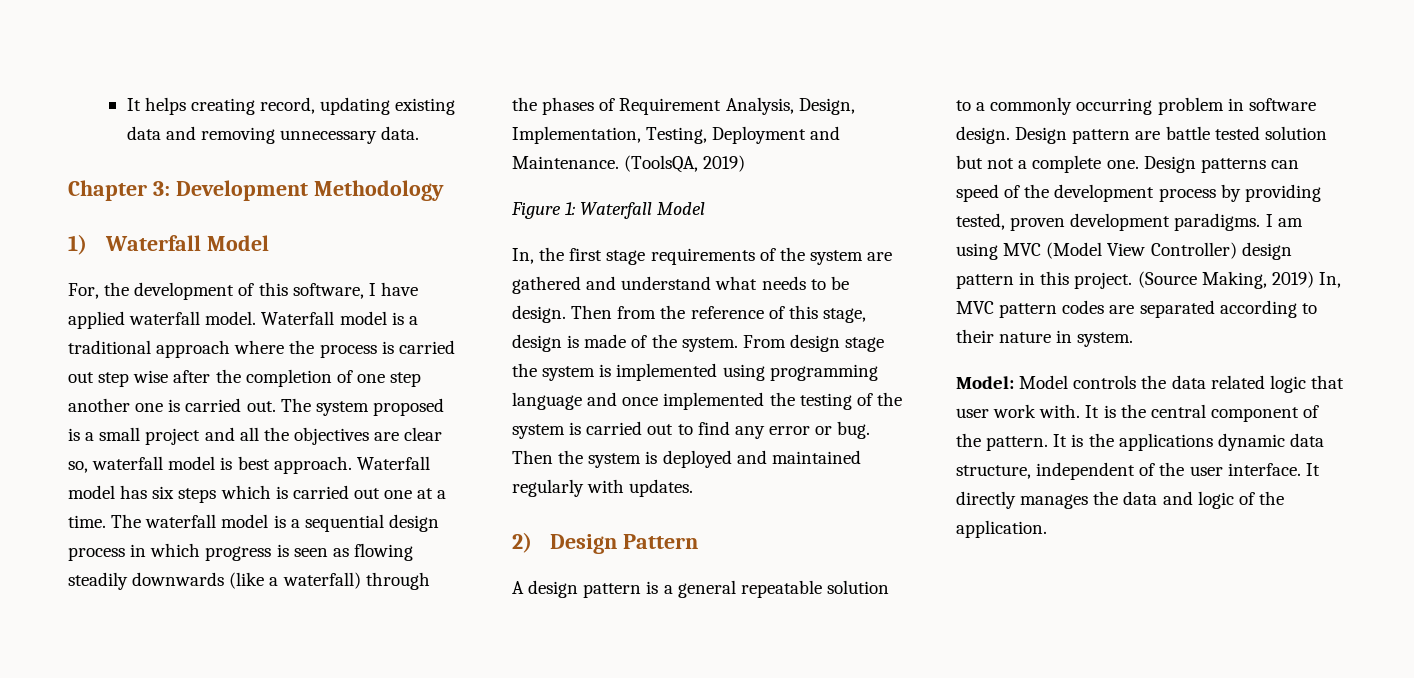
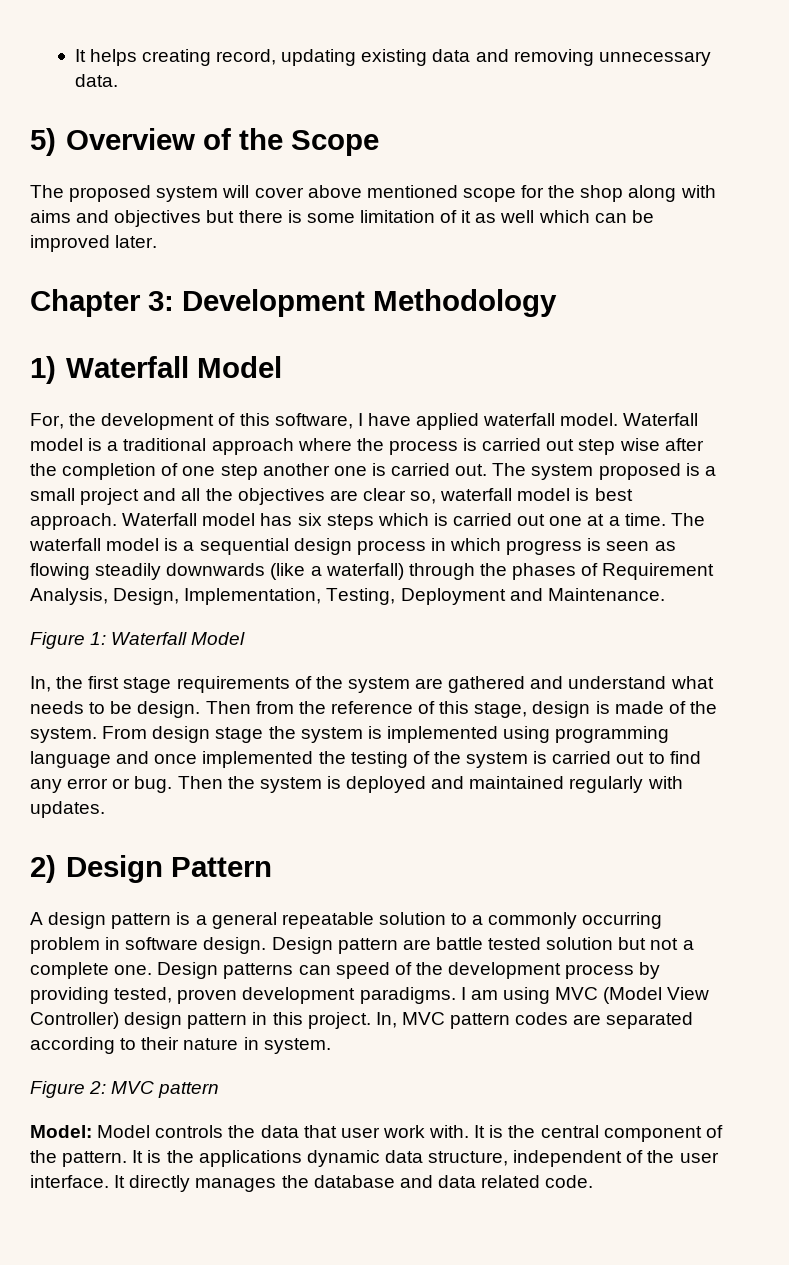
(420, 133) none -> [30,128,379,156] [30,185,716,202] [30,210,654,227] [30,235,158,252] // 5) Overview of the Scope // The proposed system will cover above mentioned scope for the shop along with aims and objectives but there is some limitation of it as well which can be improved later.
[624,155,746,173] (ToolsQA, 2019) -> (665, 594) none
[1137,271,1314,289] (Source Making, 2019) -> (371, 1020) none
(1134, 339) none -> [30,1081,220,1098] // Figure 2: MVC pattern
[1210,375,1306,393] related logic -> (299, 1131) none
[1123,491,1284,509] [956,520,1047,538] data and logic of the application. -> [313,1175,594,1188] database and data related code.

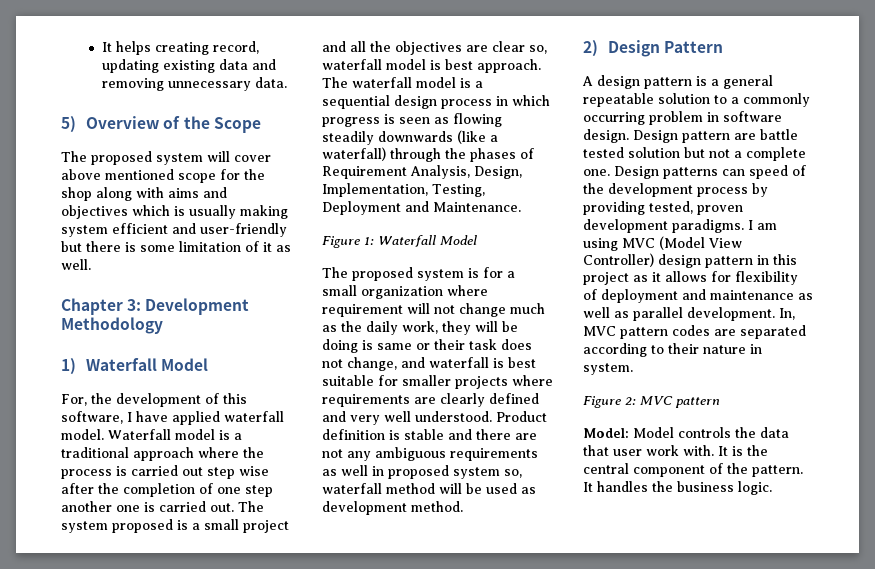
(202, 218) none -> [132,205,288,219] [61,223,287,237] which is usually making system efficient and user-friendly
[500,210,654,223] [30,235,158,252] well which can be improved later. -> [61,259,91,270] well.
[122,513,666,530] Waterfall model has six steps which is carried out one at a time. -> (541, 66) none
[30,676,714,693] [30,701,717,718] [30,726,670,743] [30,751,701,768] [30,776,683,793] [30,801,105,818] In, the first stage requirements of the system are gathered and understand what needs to be design. Then from the reference of this stage, design is made of the system. From design stage the system is implemented using programming language and once implemented the testing of the system is carried out to find any error or bug. Then the system is deployed and maintained regularly with updates. -> [322,267,515,281] [322,285,488,299] [322,303,545,317] [322,321,518,335] [322,339,532,353] [322,357,536,371] [322,375,553,389] [322,393,539,407] [322,411,547,425] [322,429,537,440] [322,447,538,461] [322,465,522,479] [322,483,536,494] [322,501,463,515] The proposed system is for a small organization where requirement will not change much as the daily work, they will be doing is same or their task does not change, and waterfall is best suitable for smaller projects where requirements are clearly defined and very well understood. Product definition is stable and there are not any ambiguous requirements as well in proposed system so, waterfall method will be used as development method.
[307,1012,371,1029] project. -> [583,271,798,285] [583,289,813,303] [583,307,775,321] project as it allows for flexibility of deployment and maintenance as well as parallel development.
[147,1150,719,1167] [30,1175,594,1192] is the applications dynamic data structure, independent of the user interface. It directly manages the database and data related code. -> [597,481,772,495] handles the business logic.

